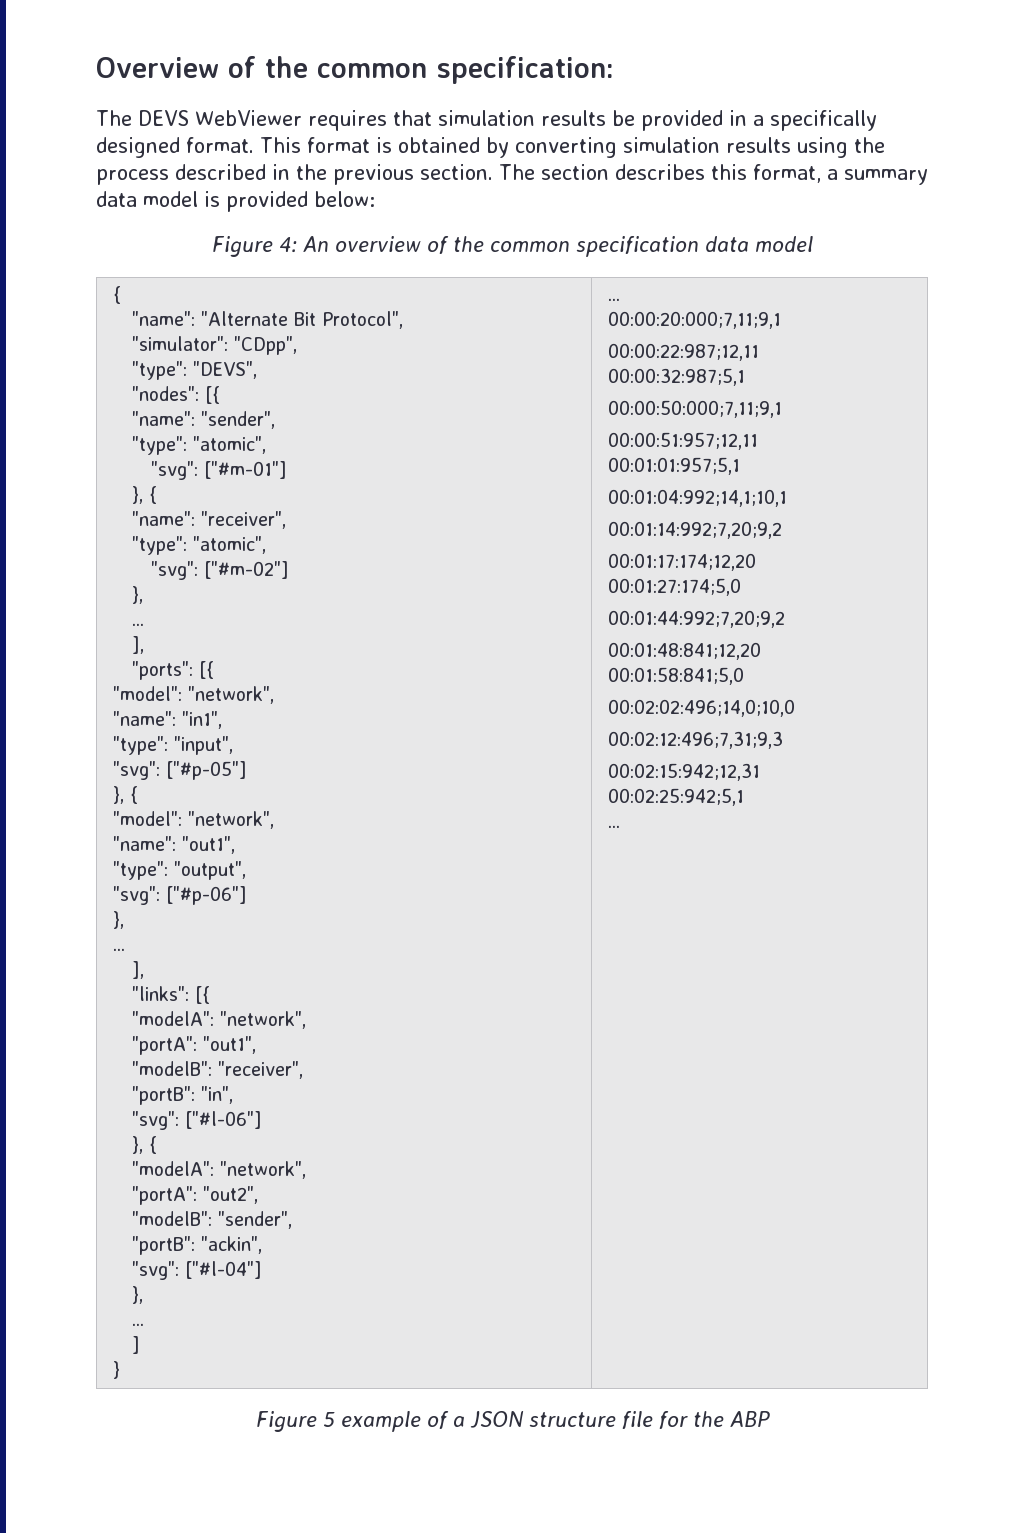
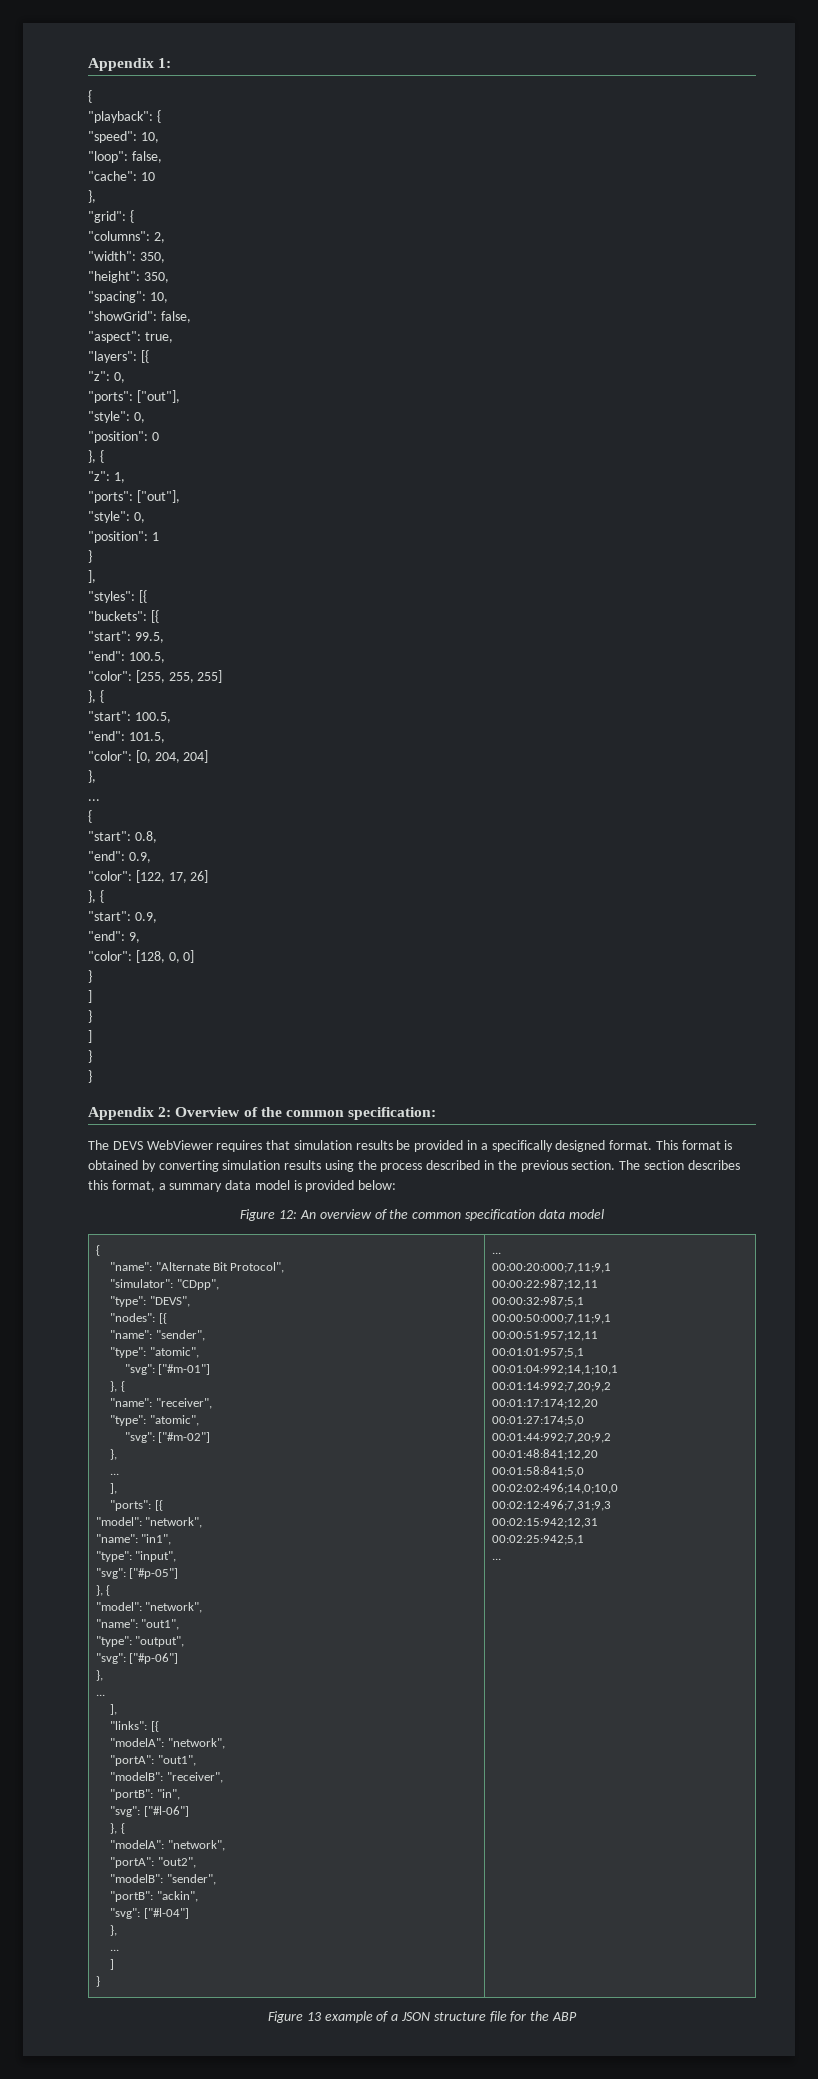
(96, 67) none -> [88,58,172,71] [88,90,92,103] [88,110,161,123] [88,131,159,143] [88,151,162,163] [88,171,155,181] [88,190,96,203] [88,210,134,223] [88,231,165,243] [88,251,165,263] [88,271,169,283] [88,291,168,303] [88,311,191,323] [88,331,173,343] [88,350,149,363] [88,371,125,383] [88,390,180,403] [88,411,145,423] [88,431,159,443] [88,450,104,463] [88,471,125,483] [88,490,180,503] [88,511,145,523] [88,531,159,543] [88,550,92,563] [88,570,96,583] [88,590,147,603] [88,610,159,623] [88,631,164,643] [88,651,165,663] [88,670,223,683] [88,690,104,703] [88,711,171,723] [88,731,165,743] [88,750,209,763] [88,770,96,783] [88,799,100,801] [88,810,92,823] [88,831,157,843] [88,851,151,863] [88,870,209,883] [88,890,104,903] [88,911,157,923] [88,931,140,943] [88,950,195,963] [88,970,92,983] [88,990,92,1003] [88,1010,92,1023] [88,1030,92,1043] [88,1050,92,1063] [88,1070,92,1083] [88,1107,172,1120] Appendix 1: // { // "playback": { // "speed": 10, // "loop": false, // "cache": 10 // }, // "grid": { // "columns": 2, // "width": 350, // "height": 350, // "spacing": 10, // "showGrid": false, // "aspect": true, // "layers": [{ // "z": 0, // "ports": ["out"], // "style": 0, // "position": 0 // }, { // "z": 1, // "ports": ["out"], // "style": 0, // "position": 1 // } // ], // "styles": [{ // "buckets": [{ // "start": 99.5, // "end": 100.5, // "color": [255, 255, 255] // }, { // "start": 100.5, // "end": 101.5, // "color": [0, 204, 204] // }, // ... // { // "start": 0.8, // "end": 0.9, // "color": [122, 17, 26] // }, { // "start": 0.9, // "end": 9, // "color": [128, 0, 0] // } // ] // } // ] // } // } // Appendix 2:
[278,237,297,253] 4: -> [279,1210,298,1219] 12:
[322,1412,335,1427] 5 -> [306,2012,322,2021] 13

